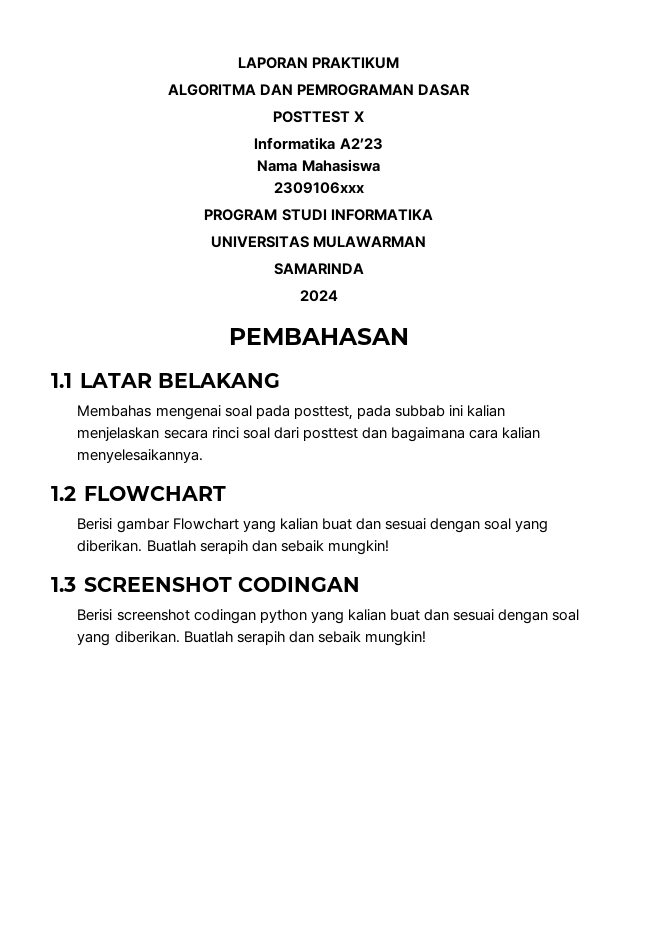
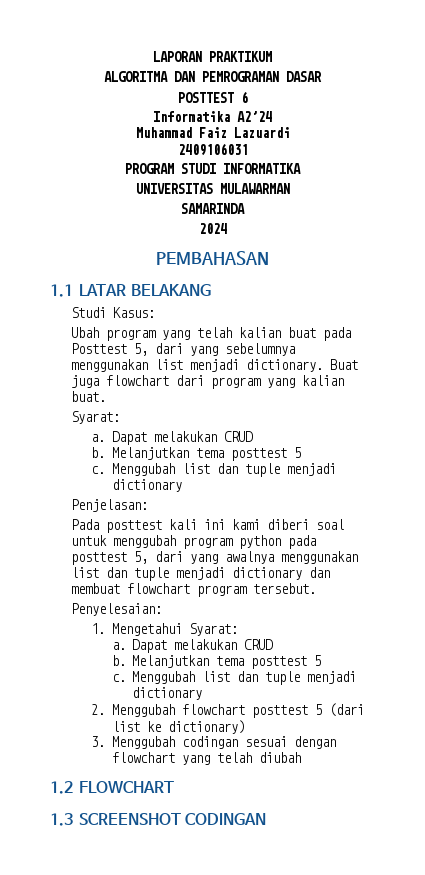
[354,111,365,122] X -> [240,91,248,103] 6
[339,138,383,150] [257,159,380,172] [273,182,364,194] A2’23 // Nama Mahasiswa // 2309106xxx -> [237,111,272,122] [135,127,290,138] [177,143,248,156] A2’24 // Muhammad Faiz Lazuardi // 2409106031
[77,405,505,420] [77,427,540,442] [77,449,204,463] [51,486,226,501] [77,518,548,533] [77,540,389,555] [51,577,360,592] [77,609,579,624] [77,631,426,646] Membahas mengenai soal pada posttest, pada subbab ini kalian menjelaskan secara rinci soal dari posttest dan bagaimana cara kalian menyelesaikannya. // 1.2 FLOWCHART // Berisi gambar Flowchart yang kalian buat dan sesuai dengan soal yang diberikan. Buatlah serapih dan sebaik mungkin! // 1.3 SCREENSHOT CODINGAN // Berisi screenshot codingan python yang kalian buat dan sesuai dengan soal yang diberikan. Buatlah serapih dan sebaik mungkin! -> [70,307,155,318] [70,327,351,341] [70,343,295,356] [70,359,358,372] [70,375,344,389] [70,391,106,402] [70,411,120,424] [91,431,253,445] [91,447,301,461] [91,463,336,477] [111,479,182,492] [70,499,148,512] [70,519,344,533] [70,535,316,549] [70,551,358,565] [70,567,330,581] [70,583,316,597] [70,603,162,616] [91,623,238,636] [111,639,274,653] [111,655,322,669] [111,671,357,685] [132,687,203,700] [91,703,364,718] [111,720,245,734] [91,736,336,749] [111,752,301,765] [50,781,174,794] [50,813,266,826] Studi Kasus: // Ubah program yang telah kalian buat pada Posttest 5, dari yang sebelumnya menggunakan list menjadi dictionary. Buat juga flowchart dari program yang kalian buat. // Syarat: // a. Dapat melakukan CRUD // b. Melanjutkan tema posttest 5 // c. Menggubah list dan tuple menjadi dictionary // Penjelasan: // Pada posttest kali ini kami diberi soal untuk menggubah program python pada posttest 5, dari yang awalnya menggunakan list dan tuple menjadi dictionary dan membuat flowchart program tersebut. // Penyelesaian: // 1. Mengetahui Syarat: // a. Dapat melakukan CRUD // b. Melanjutkan tema posttest 5 // c. Menggubah list dan tuple menjadi dictionary // 2. Menggubah flowchart posttest 5 (dari list ke dictionary) // 3. Menggubah codingan sesuai dengan flowchart yang telah diubah // 1.2 FLOWCHART // 1.3 SCREENSHOT CODINGAN

